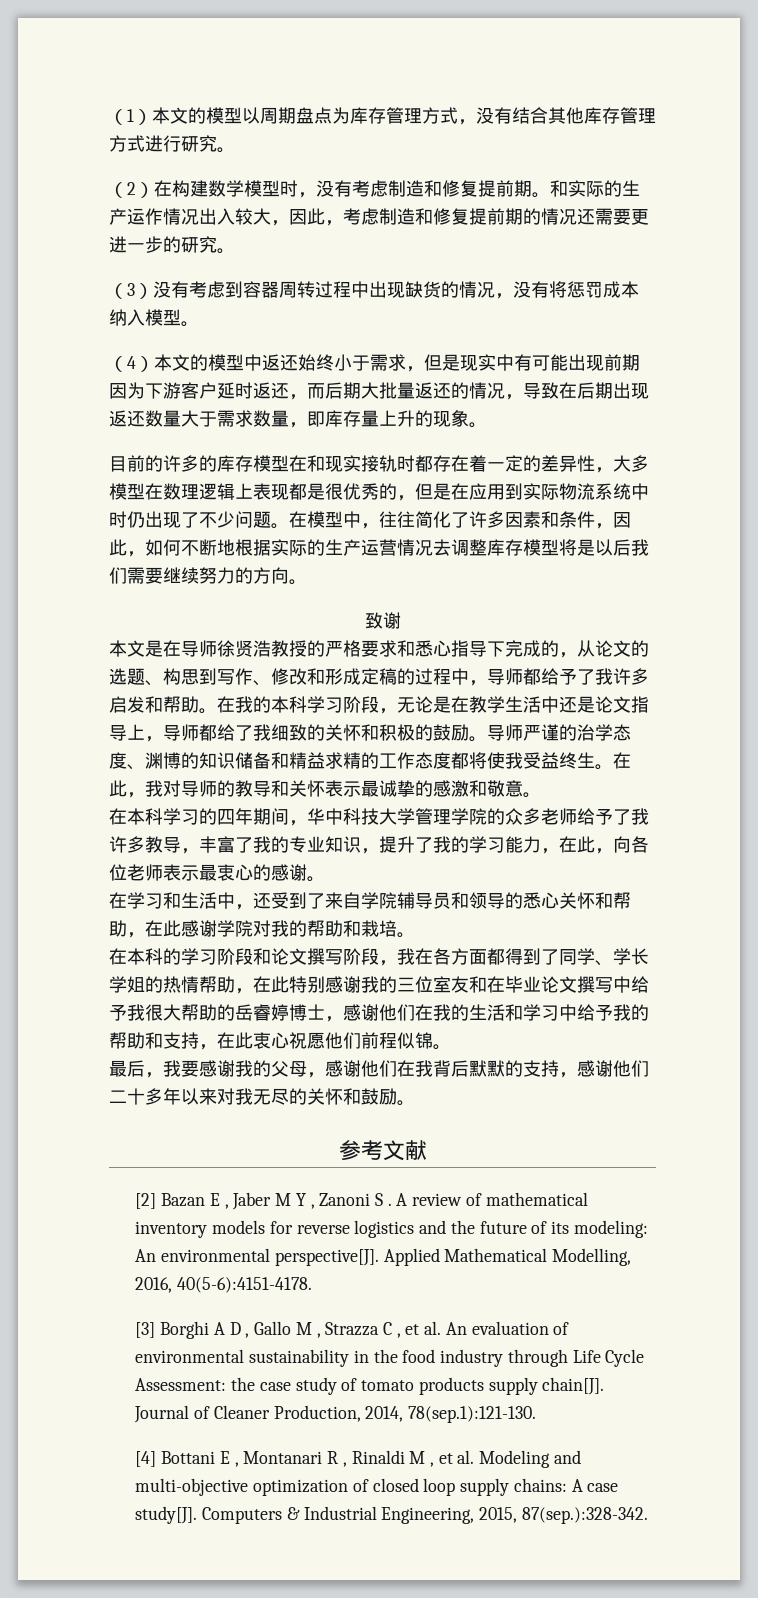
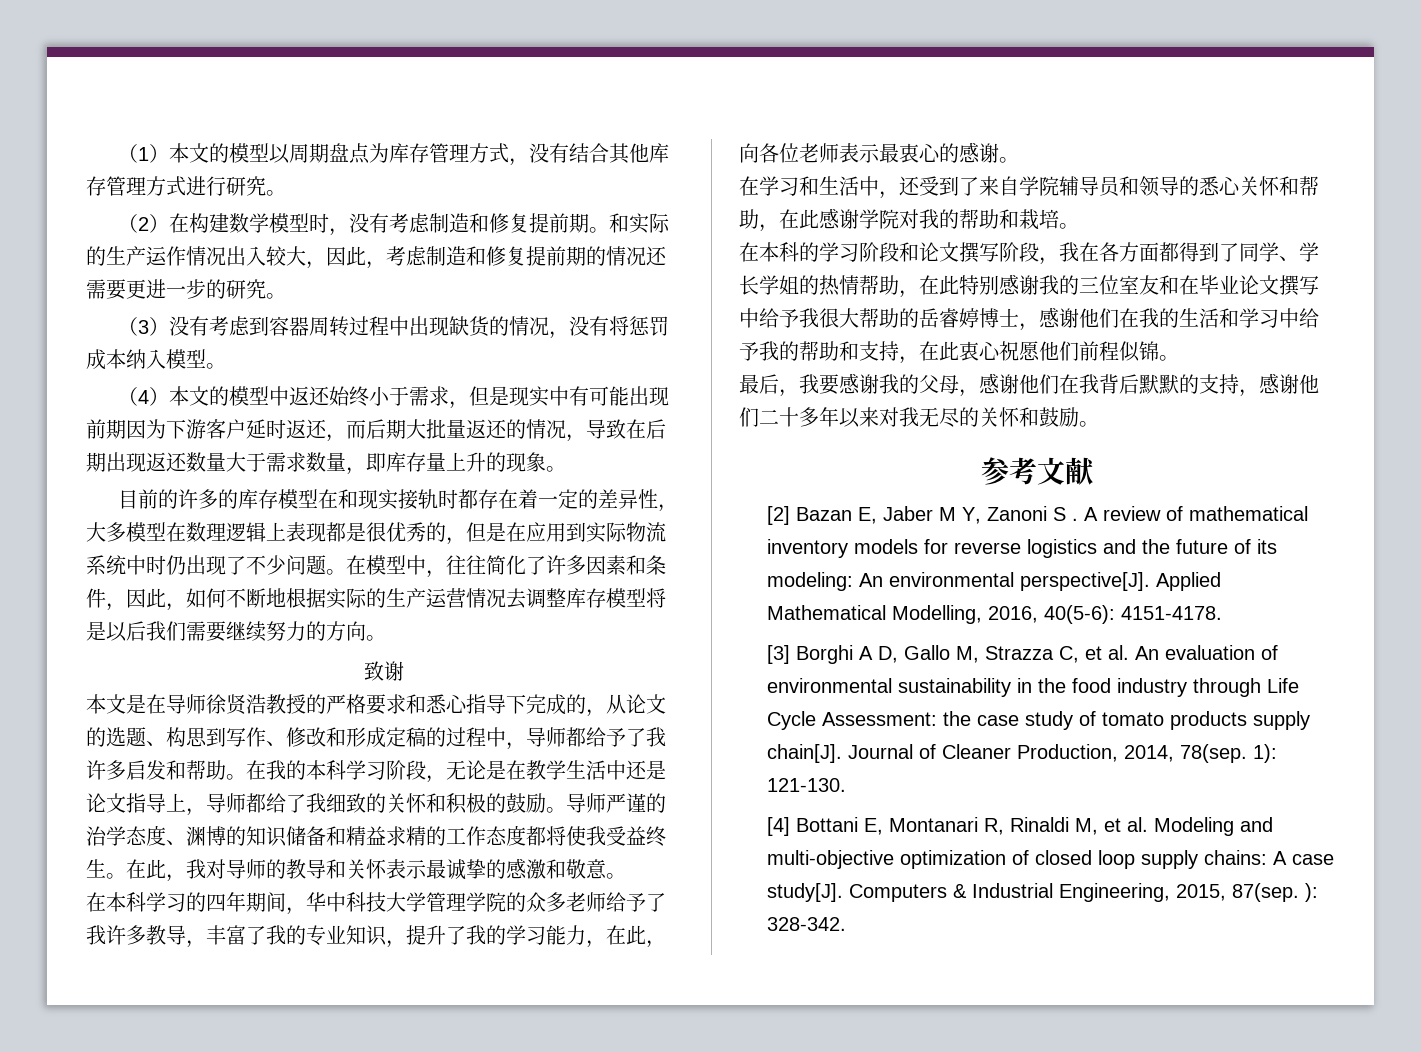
[209,1192,315,1210] E , Jaber M Y , -> [857,506,981,524] E, Jaber M Y,
[177,1277,313,1293] 40(5-6):4151-4178. -> [1043,605,1222,624] 40(5-6): 4151-4178.
[229,1321,401,1338] D , Gallo M , Strazza C , -> [877,645,1079,663] D, Gallo M, Strazza C,
[408,1406,537,1423] 78(sep.1):121-130. -> [1179,744,1277,763] [766,778,846,792] 78(sep. 1): 121-130.
[219,1450,434,1467] E , Montanari R , Rinaldi M , -> [863,817,1098,835] E, Montanari R, Rinaldi M,
[521,1507,648,1524] 87(sep.):328-342. -> [1231,883,1318,902] [766,917,846,931] 87(sep. ): 328-342.

